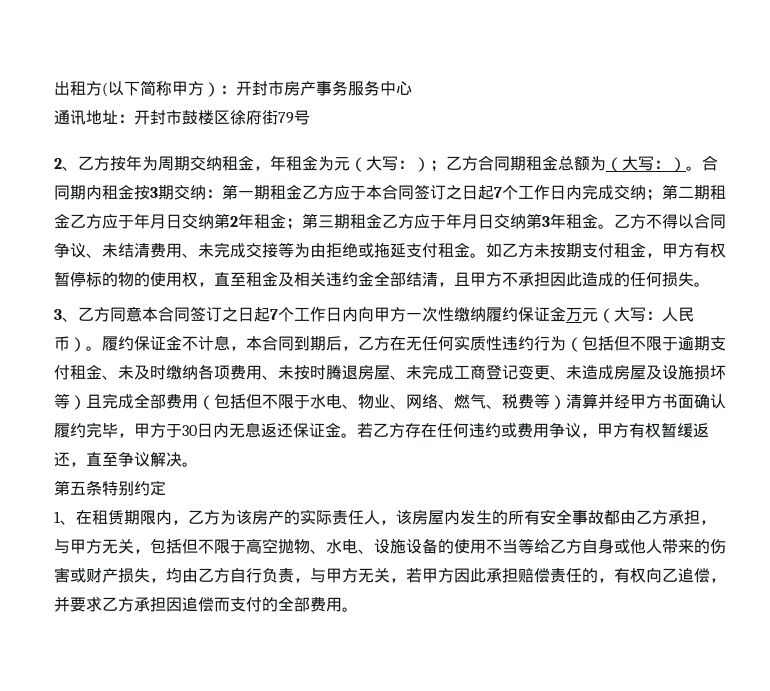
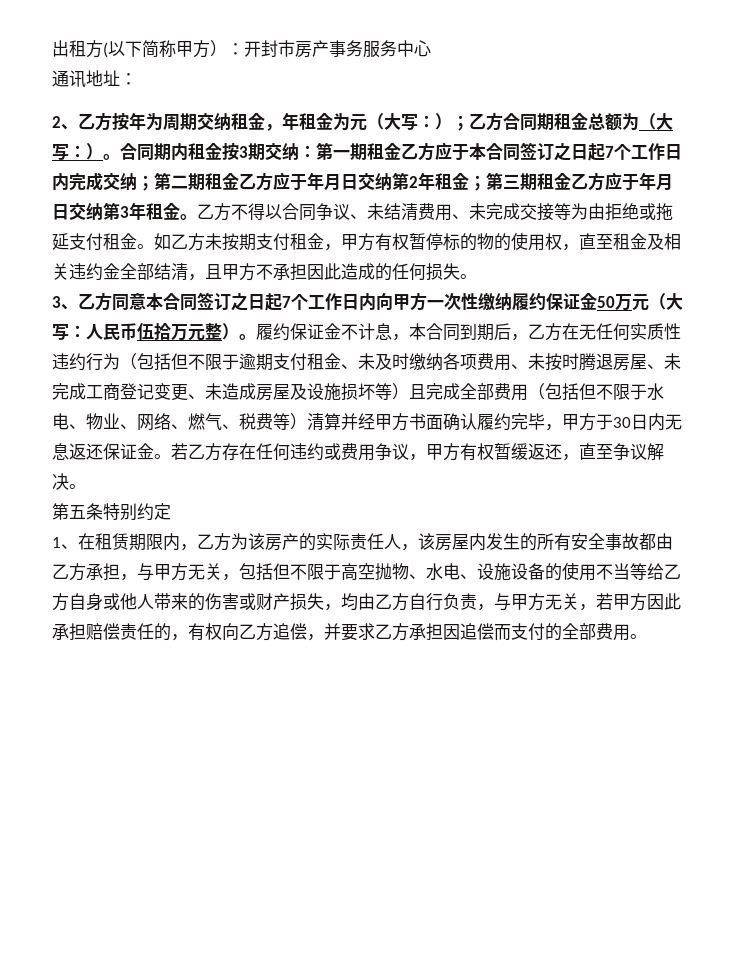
[134,109,310,125] 开封市鼓楼区徐府街79号 -> (137, 79) none
(566, 314) none -> [597,296,615,308] 50
(70, 343) none -> [137,323,222,341] 伍拾万元整
(678, 575) none -> [256,623,273,641] 方

